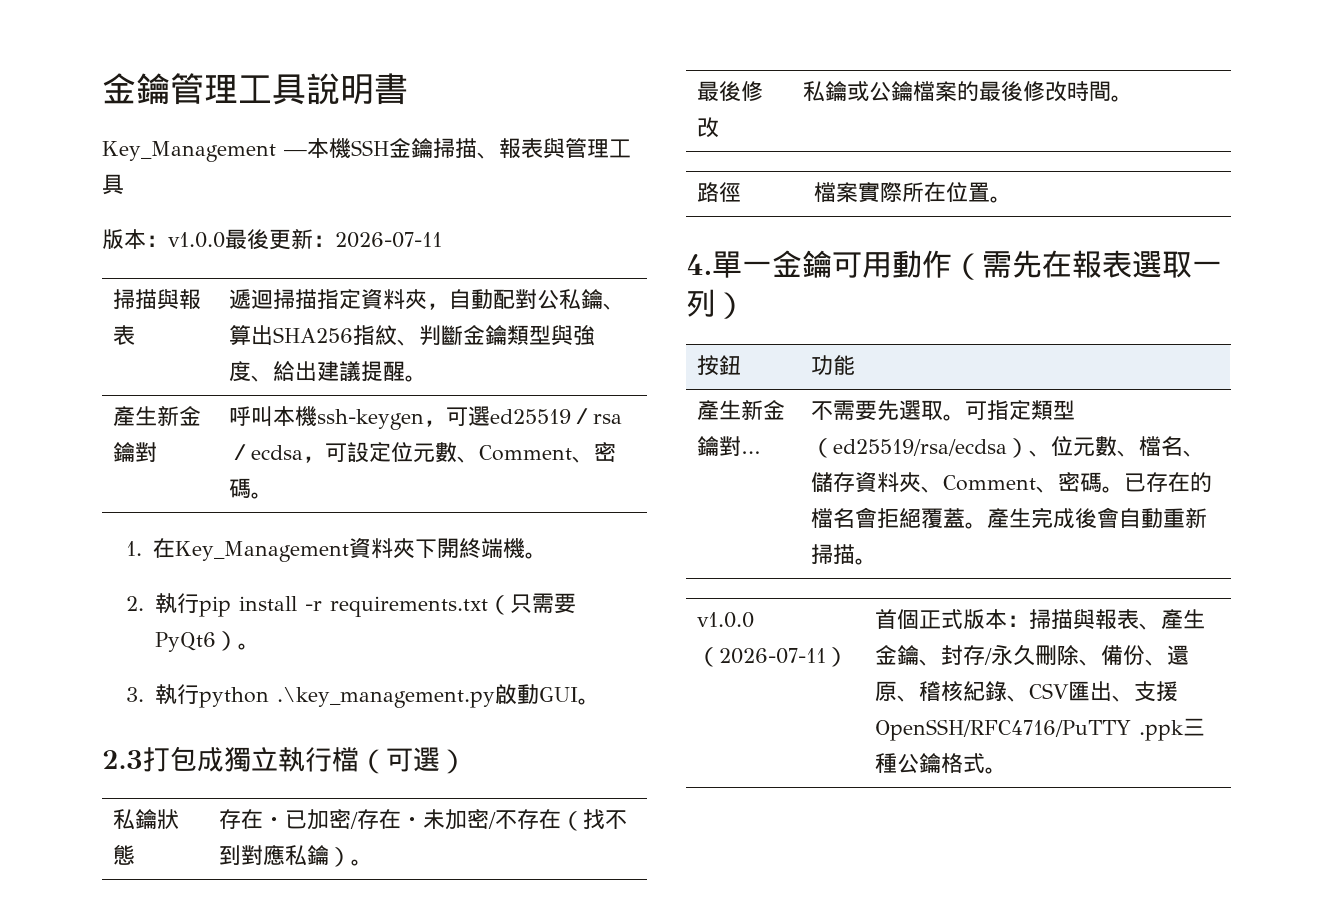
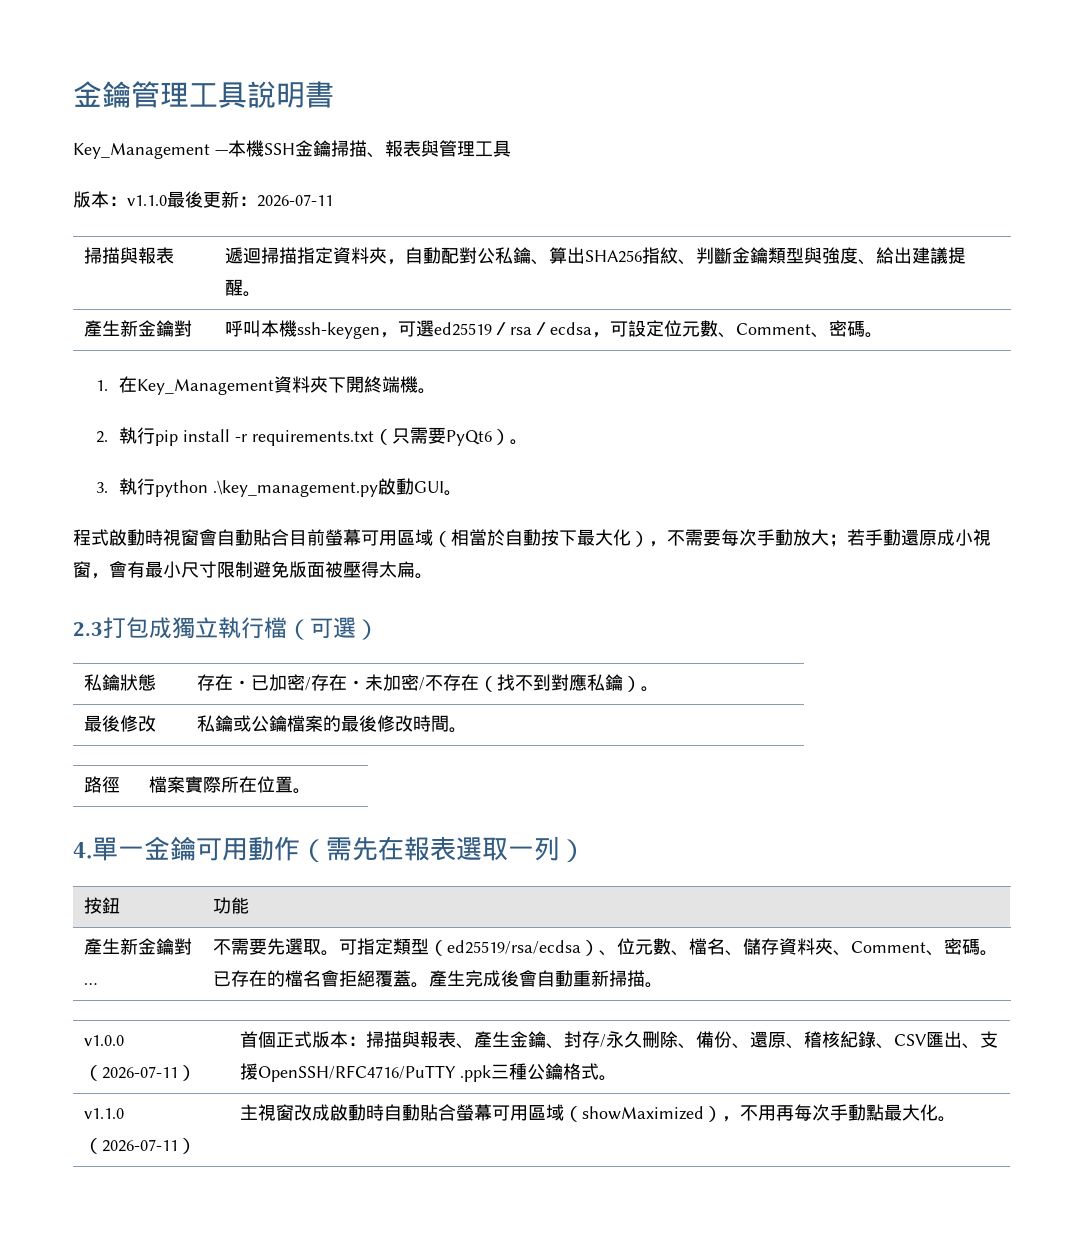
[168,232,225,248] v1.0.0 -> [127,195,167,206] v1.1.0
(601, 701) none -> [73,529,991,547] [73,561,433,579] // 程式啟動時視窗會自動貼合目前螢幕可用區域（相當於自動按下最大化），不需要每次手動放大；若手動還原成小視窗，會有最小尺寸限制避免版面被壓得太扁。
(1008, 770) none -> [83,1108,124,1119] [83,1138,196,1154] [239,1104,956,1122] // v1.1.0（2026-07-11） | 主視窗改成啟動時自動貼合螢幕可用區域（showMaximized），不用再每次手動點最大化。

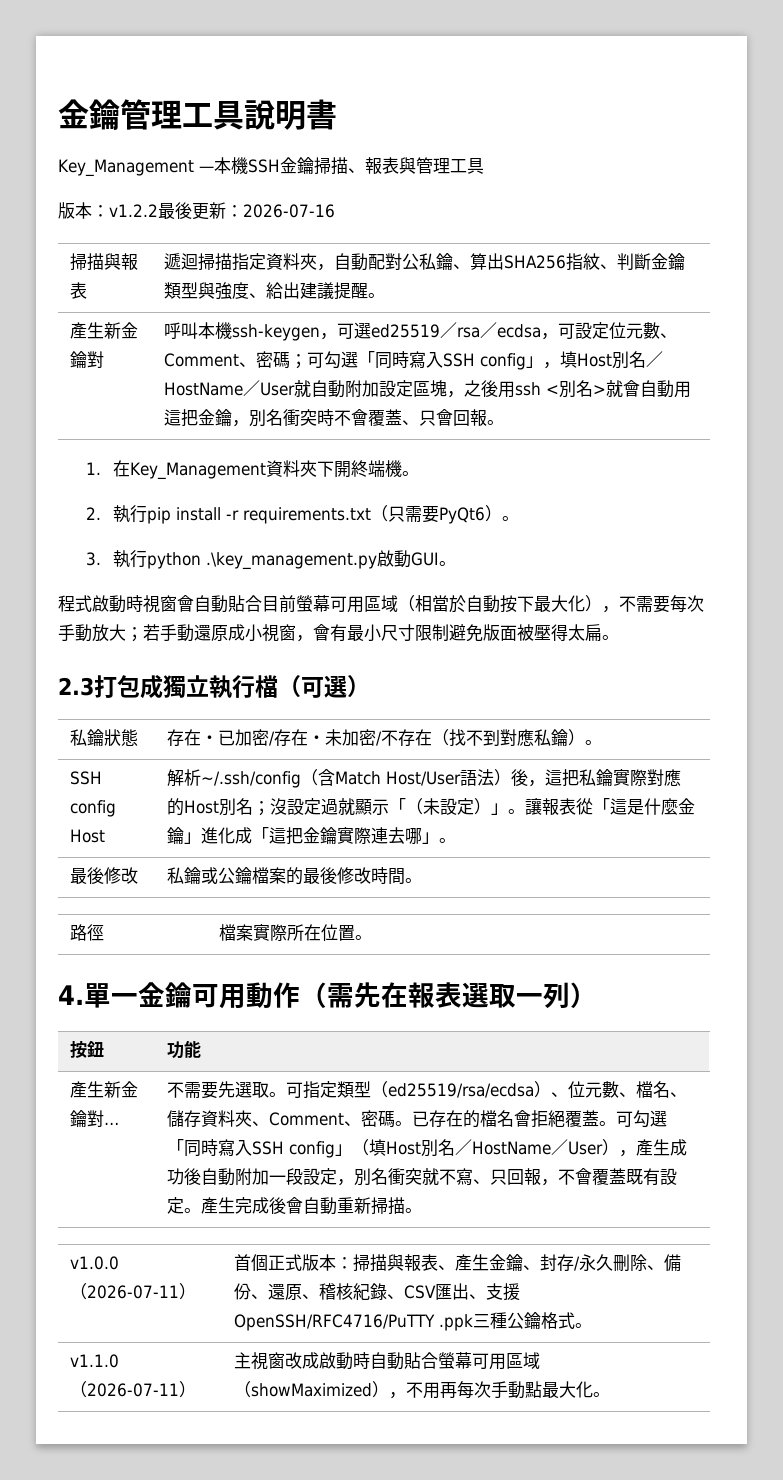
[127,195,167,206] v1.1.0 -> [109,204,158,217] v1.2.2
[257,194,333,207] 2026-07-11 -> [243,204,335,218] 2026-07-16
(865, 329) none -> [290,351,664,370] [164,380,692,398] [164,409,488,427] ；可勾選「同時寫入SSH config」，填Host別名／HostName／User就自動附加設定區塊，之後用ssh <別名>就會自動用這把金鑰，別名衝突時不會覆蓋、只會回報
(659, 689) none -> [70,771,103,785] [70,800,117,817] [70,829,106,843] [167,769,682,788] [167,798,696,816] [167,827,457,845] // SSH config Host | 解析~/.ssh/config（含Match Host/User語法）後，這把私鑰實際對應的Host別名；沒設定過就顯示「（未設定）」。讓報表從「這是什麼金鑰」進化成「這把金鑰實際連去哪」。
(429, 985) none -> [616,1110,668,1128] [167,1139,688,1158] [167,1168,678,1186] [167,1197,202,1214] 可勾選「同時寫入SSH config」（填Host別名／HostName／User），產生成功後自動附加一段設定，別名衝突就不寫、只回報，不會覆蓋既有設定。

